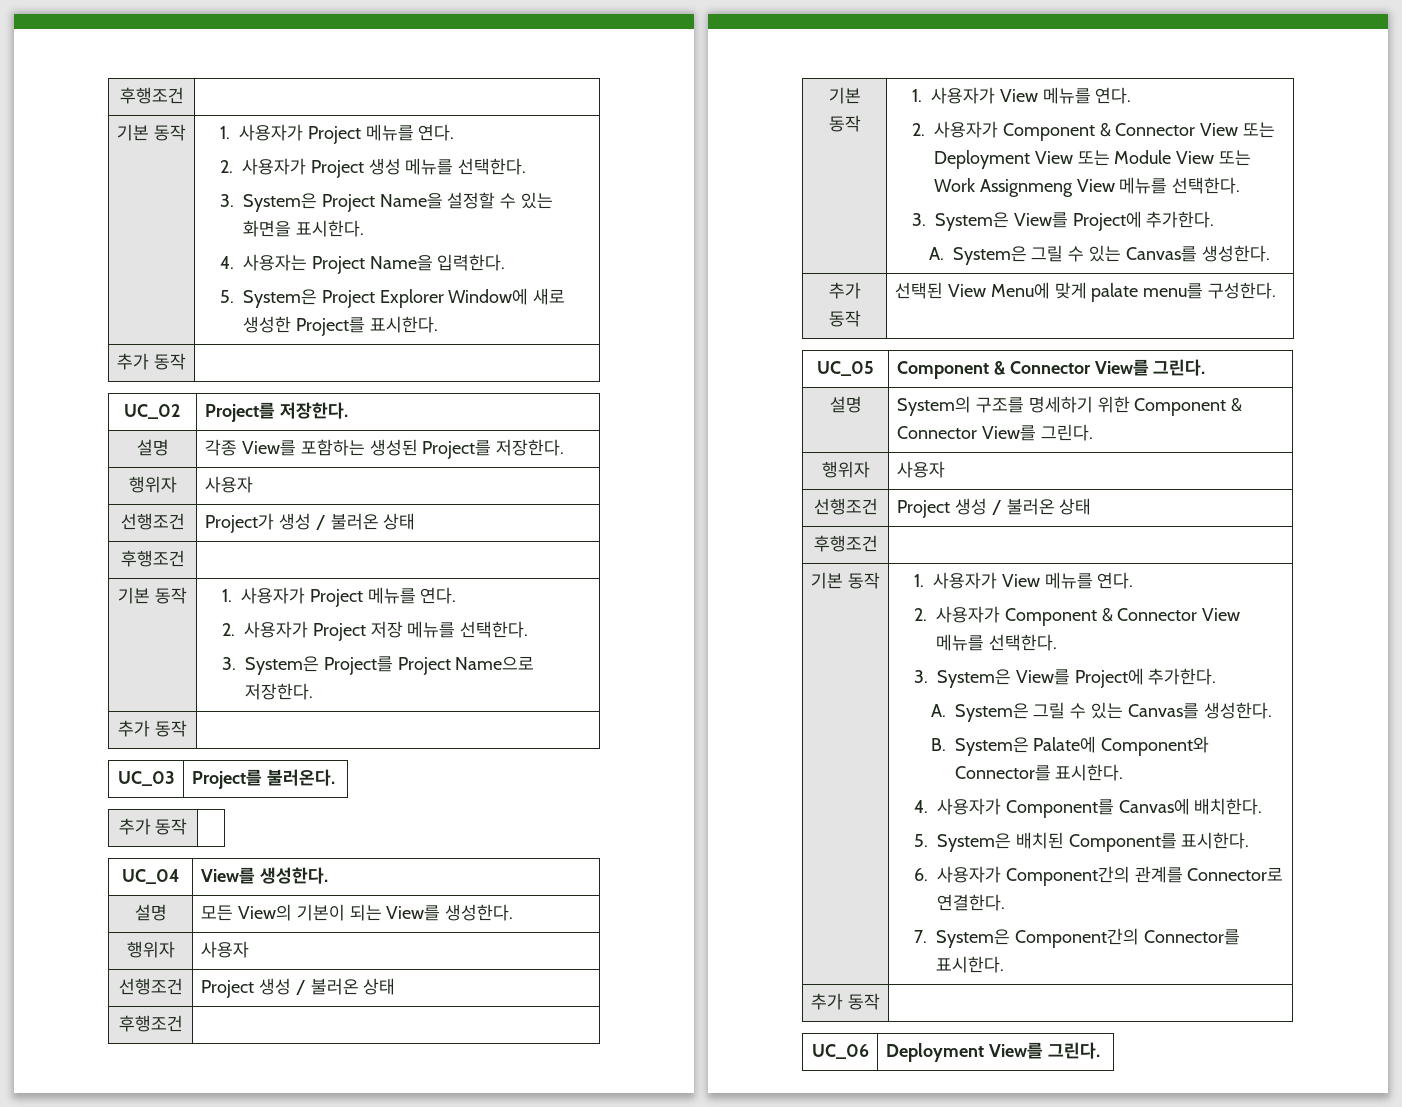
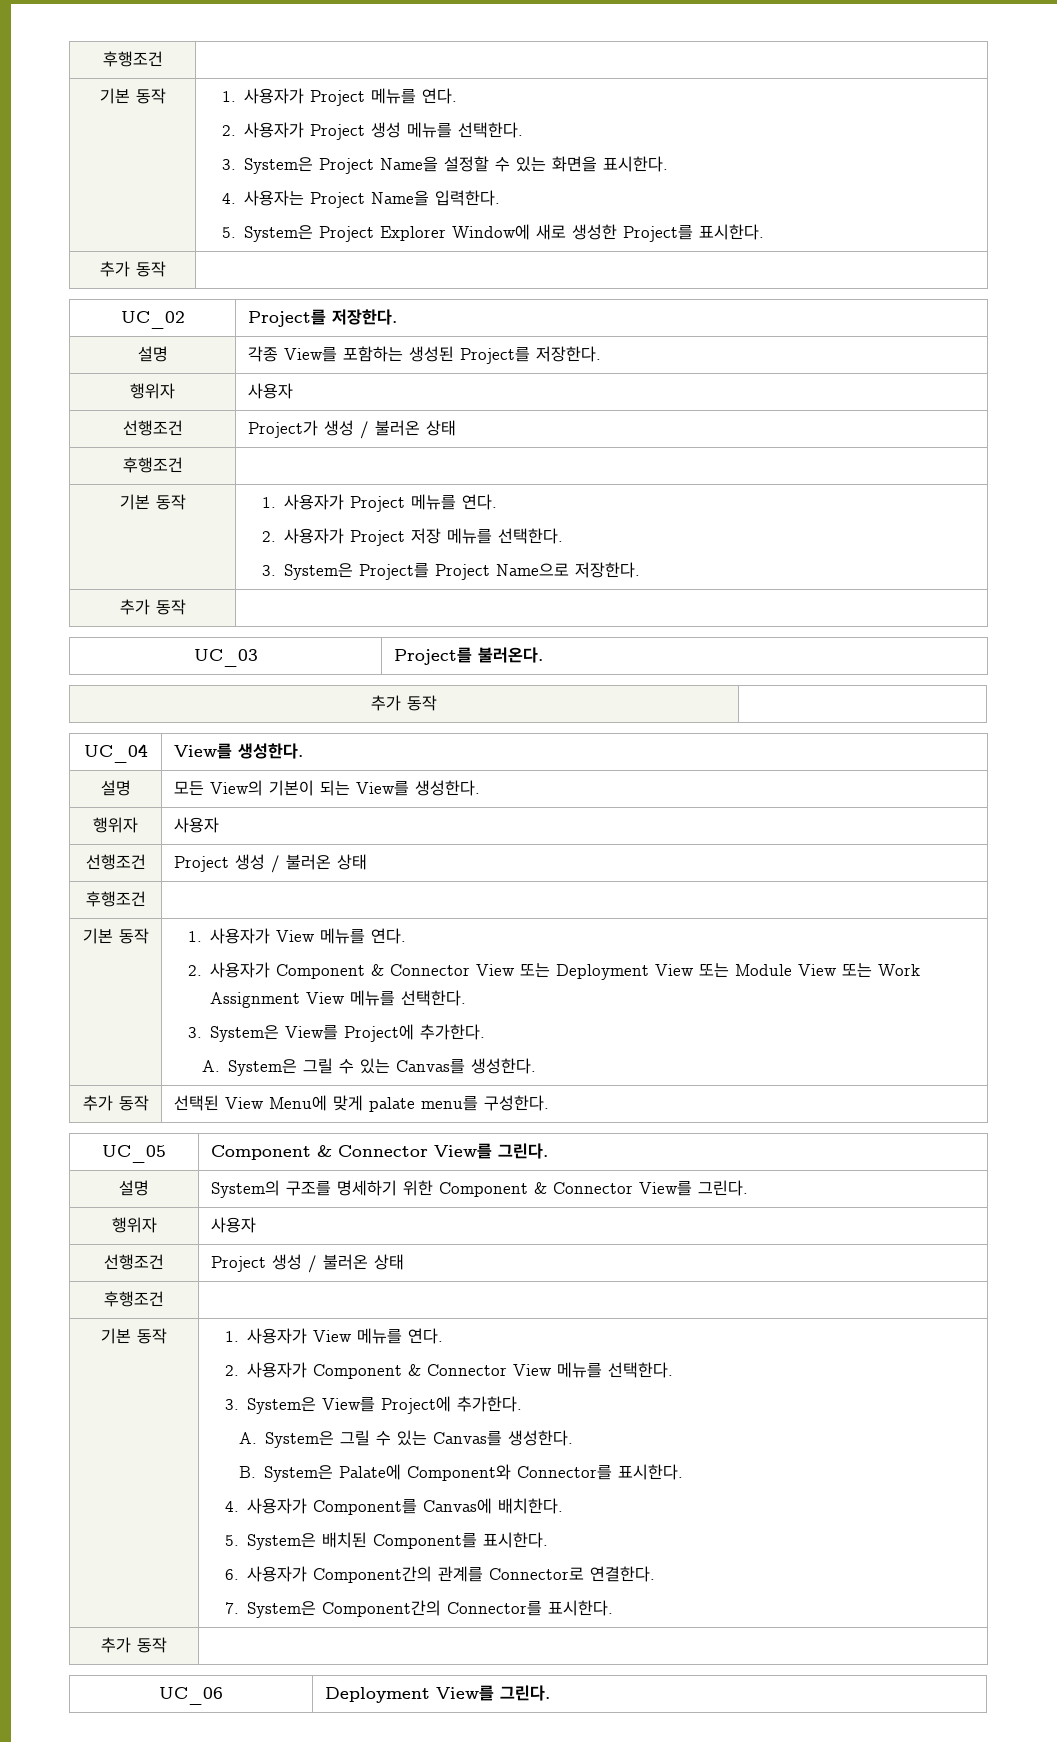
[979,179,1073,197] Assignmeng -> [210,992,301,1008] Assignment

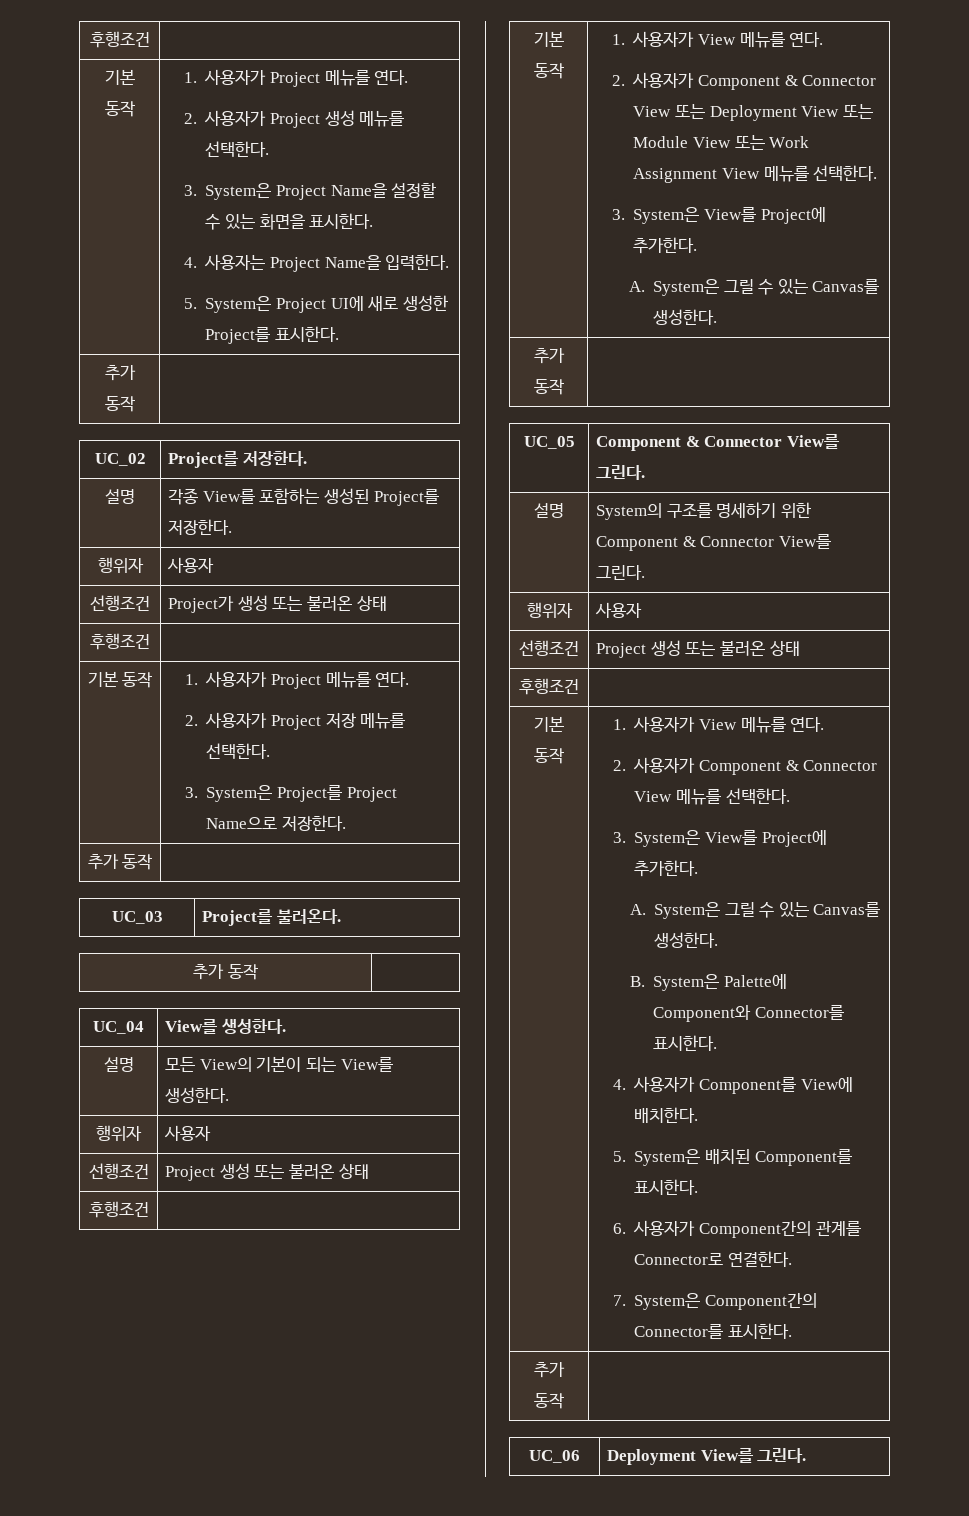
[380,224,531,241] Explorer Window에 -> [330,296,364,311] UI에
[359,421,369,439] / -> [272,596,303,611] 또는
[270,855,280,873] / -> [254,1164,285,1179] 또는
[173,1095,549,1112] 선택된 View Menu에 맞게 palate menu를 구성한다. -> (564, 387) none
[307,1255,317,1273] / -> [685,641,716,656] 또는
[339,1464,402,1480] Palate에 -> [723,974,787,989] Palette에
[423,1498,493,1514] Canvas에 -> [800,1077,853,1092] View에

